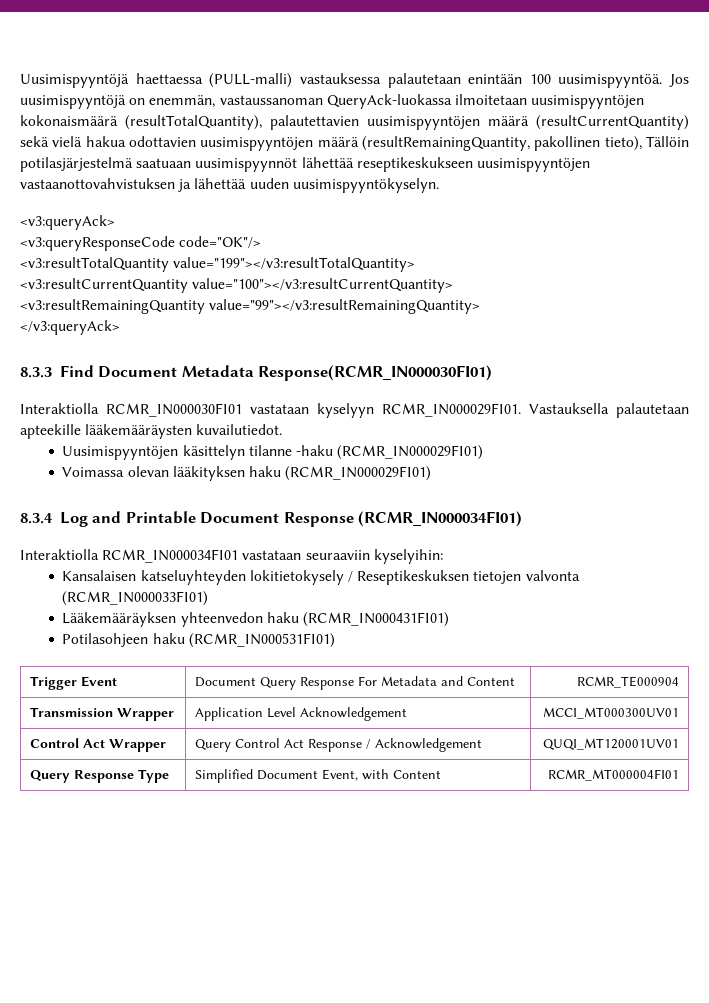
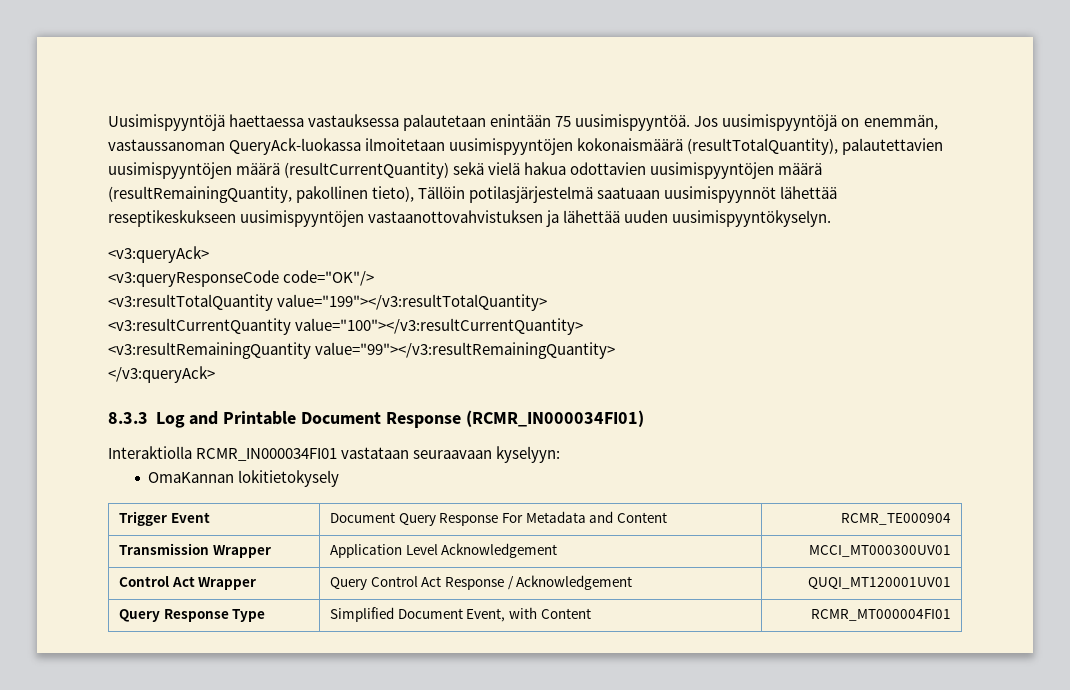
[209,73,293,88] (PULL-malli) -> (305, 120) none
[529,74,551,84] 100 -> [555,116,572,127] 75
[59,365,493,381] [20,403,689,418] [20,424,283,439] [62,445,484,460] [62,466,432,481] [20,513,53,524] Find Document Metadata Response(RCMR_IN000030FI01) // Interaktiolla RCMR_IN000030FI01 vastataan kyselyyn RCMR_IN000029FI01. Vastauksella palautetaan apteekille lääkemääräysten kuvailutiedot. // Uusimispyyntöjen käsittelyn tilanne -haku (RCMR_IN000029FI01) // Voimassa olevan lääkityksen haku (RCMR_IN000029FI01) // 8.3.4 -> (148, 418) none
[305,549,443,564] [62,570,580,585] [62,591,209,606] [62,612,450,627] [62,633,335,648] seuraaviin kyselyihin: // Kansalaisen katseluyhteyden lokitietokysely / Reseptikeskuksen tietojen valvonta (RCMR_IN000033FI01) // Lääkemääräyksen yhteenvedon haku (RCMR_IN000431FI01) // Potilasohjeen haku (RCMR_IN000531FI01) -> [413,446,561,463] [148,470,340,487] seuraavaan kyselyyn: // OmaKannan lokitietokysely

